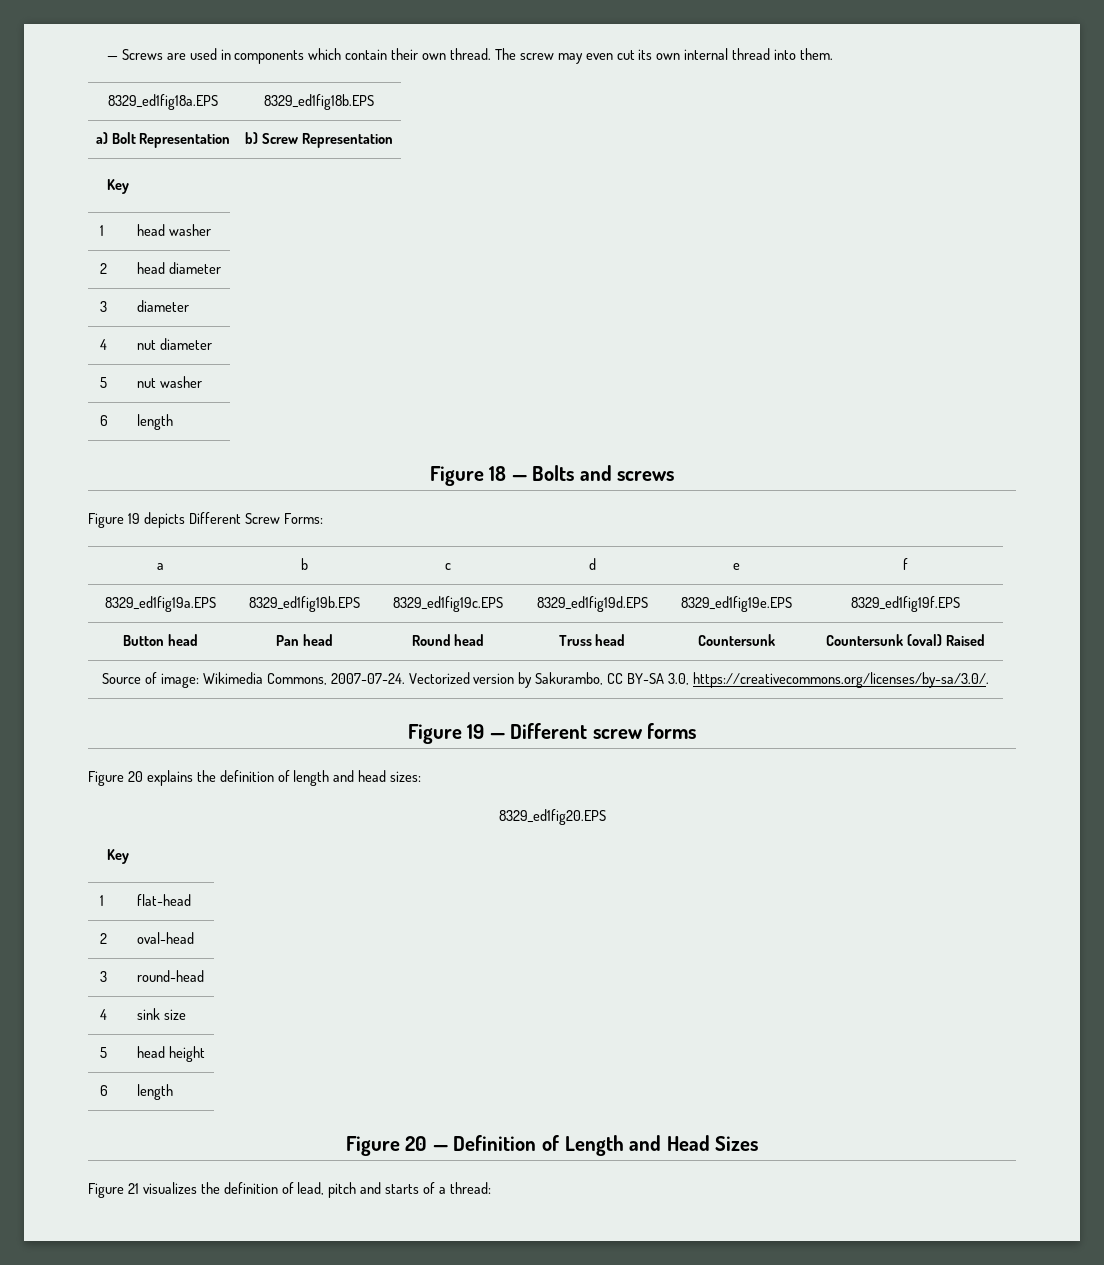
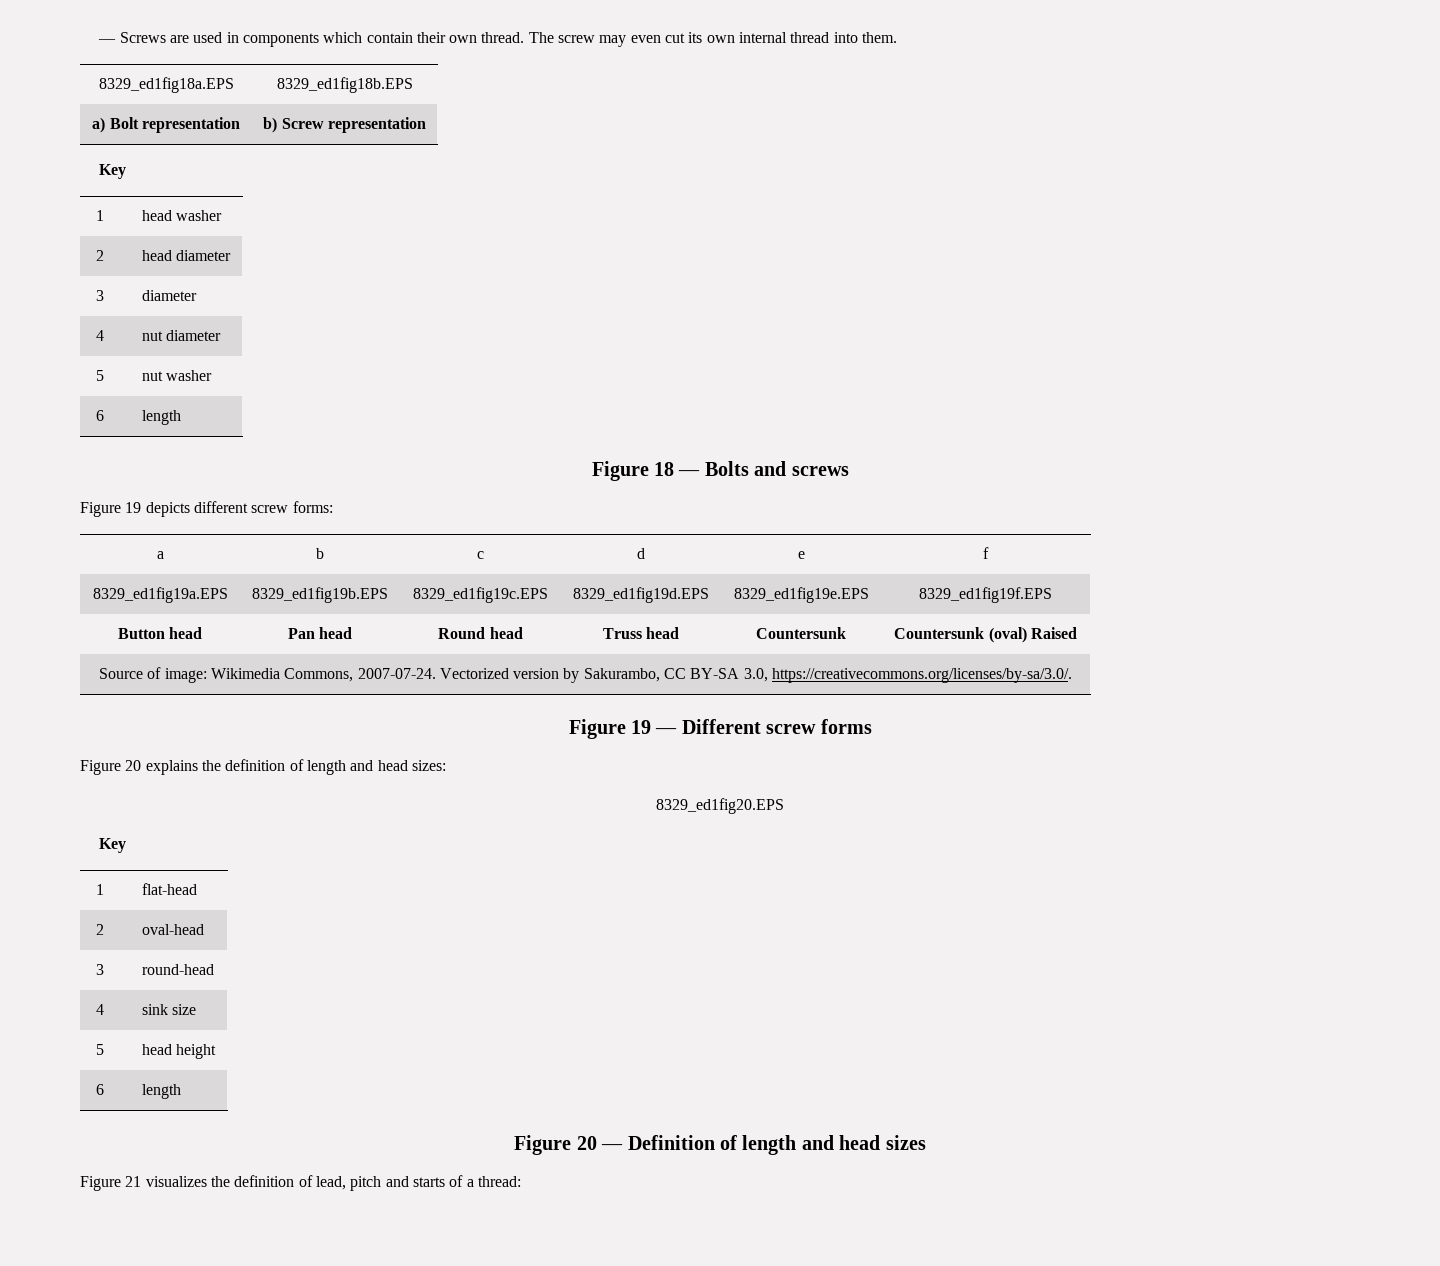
[139,133,231,148] Representation -> [141,117,240,133] representation
[301,133,393,148] Representation -> [327,117,426,133] representation
[188,512,323,524] Different Screw Forms: -> [193,501,333,513] different screw forms:
[564,1135,759,1156] Length and Head Sizes -> [742,1135,926,1155] length and head sizes

